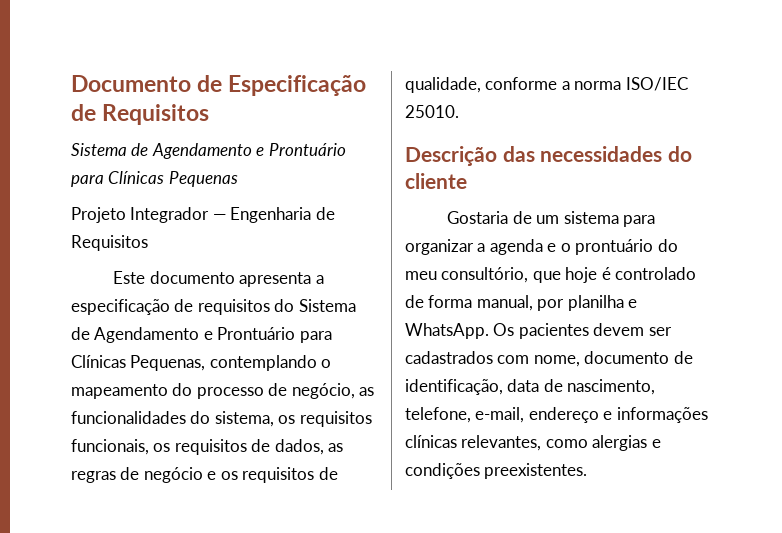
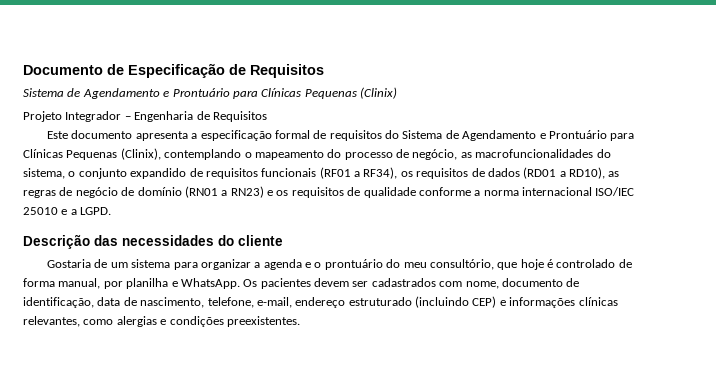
(238, 179) none -> [360,87,397,99] (Clinix)
[212,214,226,220] — -> [124,116,131,120] –
(170, 307) none -> [274,130,310,139] formal
[130,355,206,371] Pequenas, -> [66,148,161,160] Pequenas (Clinix),
[71,411,186,424] funcionalidades -> [475,149,594,158] macrofuncionalidades
[278,411,372,427] [71,439,344,455] [71,467,203,483] os requisitos funcionais, os requisitos de dados, as regras de negócio -> [68,167,620,179] [23,186,264,198] o conjunto expandido de requisitos funcionais (RF01 a RF34), os requisitos de dados (RD01 a RD10), as regras de negócio de domínio (RN01 a RN23)
[405,77,481,93] qualidade, -> [363,187,416,198] qualidade
[625,77,688,91] [405,105,459,118] ISO/IEC 25010. -> [522,187,635,196] [23,207,112,215] internacional ISO/IEC 25010 e a LGPD.
(599, 415) none -> [348,296,497,308] estruturado (incluindo CEP)

